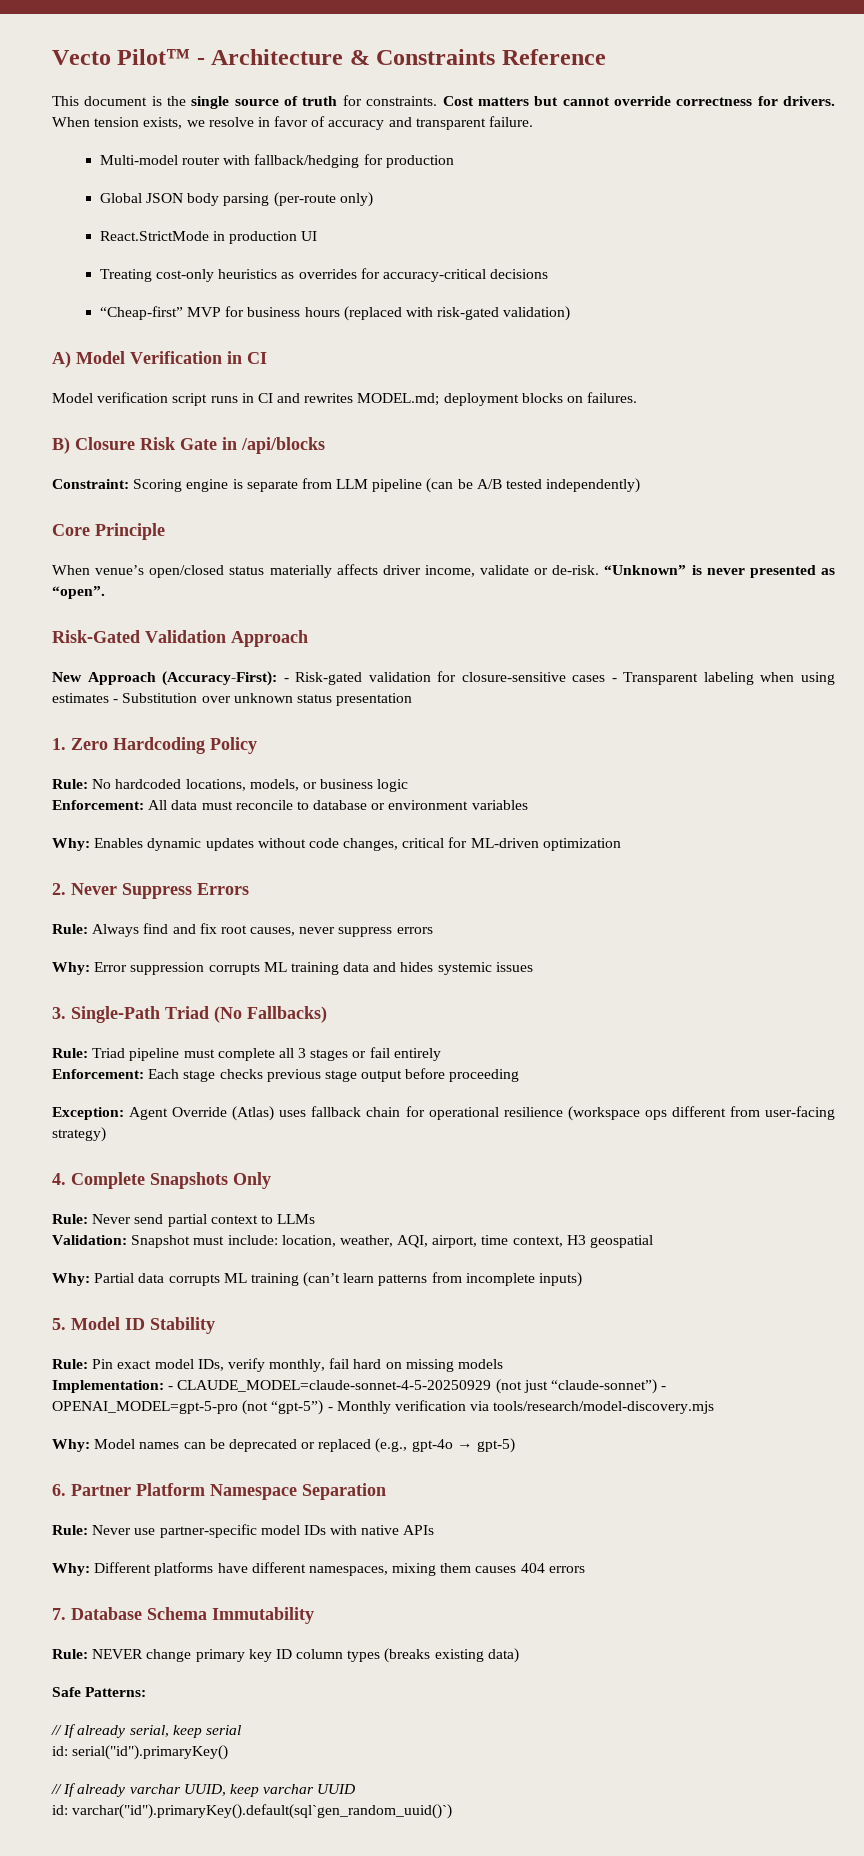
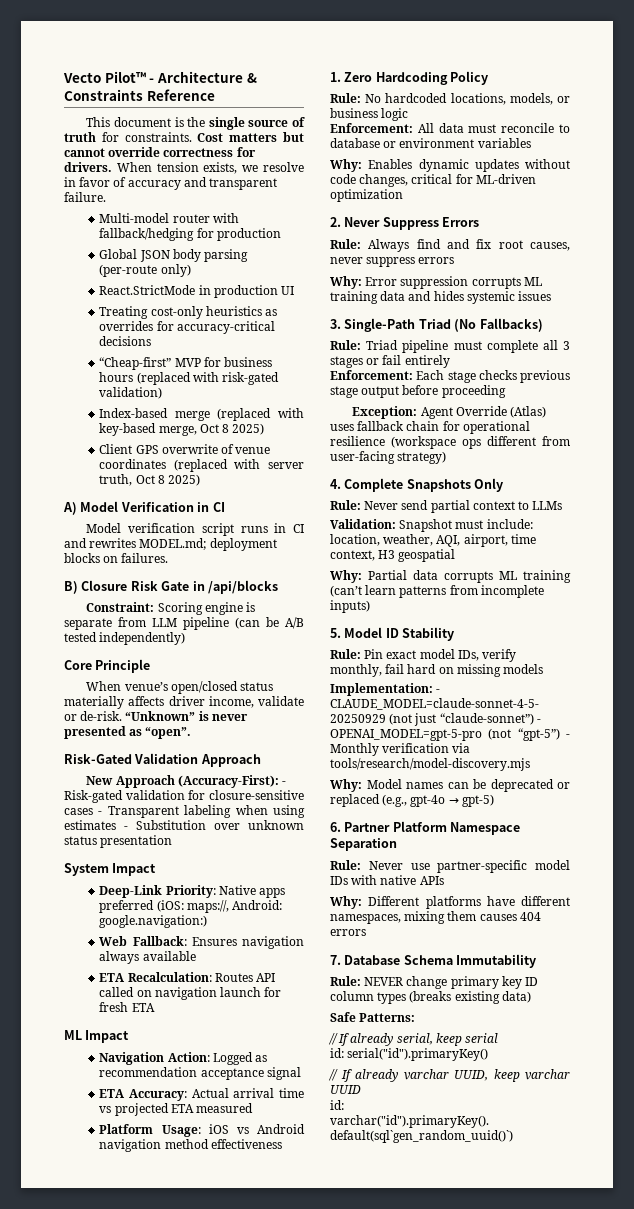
(571, 313) none -> [99,408,304,421] [99,423,265,436] [99,444,271,454] [99,459,304,472] [99,474,201,486] // Index-based merge (replaced with key-based merge, Oct 8 2025) // Client GPS overwrite of venue coordinates (replaced with server truth, Oct 8 2025)
(413, 699) none -> [64,863,157,876] [99,885,286,898] [99,900,283,913] [99,915,208,928] [99,936,304,949] [99,951,196,964] [99,972,276,982] [99,987,282,1000] [99,1002,155,1012] [64,1030,130,1043] [99,1052,268,1065] [99,1067,301,1080] [99,1088,304,1101] [99,1103,254,1116] [99,1124,305,1137] [99,1139,282,1152] // System Impact // Deep-Link Priority: Native apps preferred (iOS: maps://, Android: google.navigation:) // Web Fallback: Ensures navigation always available // ETA Recalculation: Routes API called on navigation launch for fresh ETA // ML Impact // Navigation Action: Logged as recommendation acceptance signal // ETA Accuracy: Actual arrival time vs projected ETA measured // Platform Usage: iOS vs Android navigation method effectiveness

